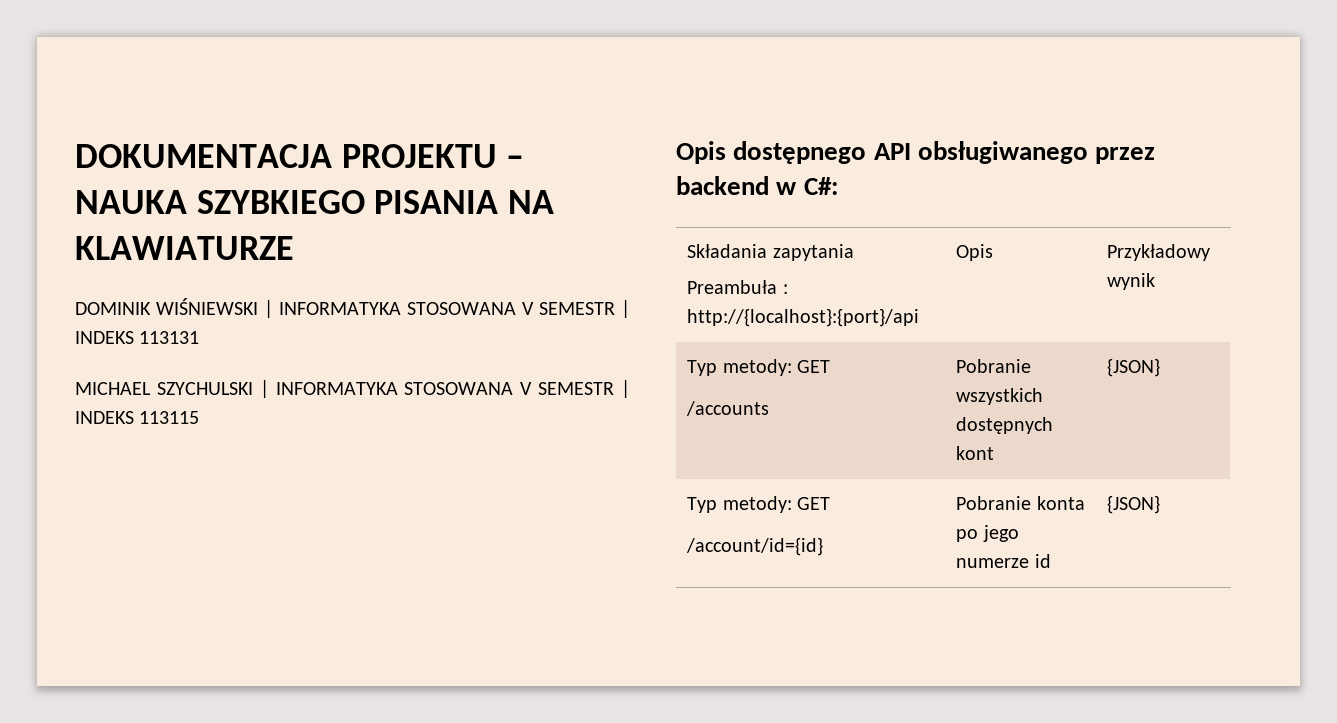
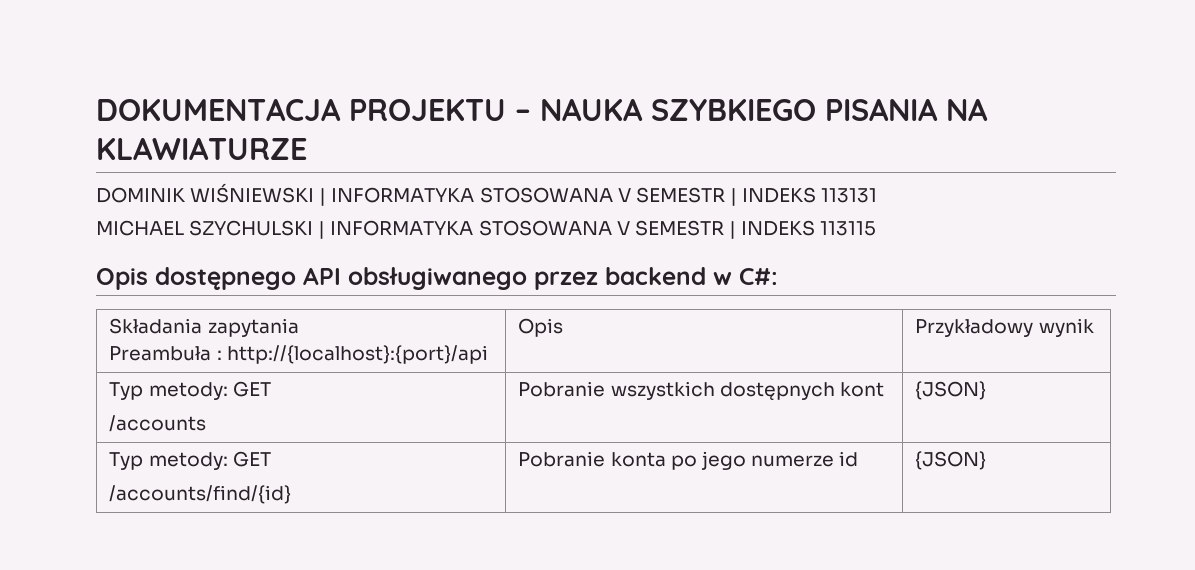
[686,537,824,556] /account/id={id} -> [109,485,292,504] /accounts/find/{id}

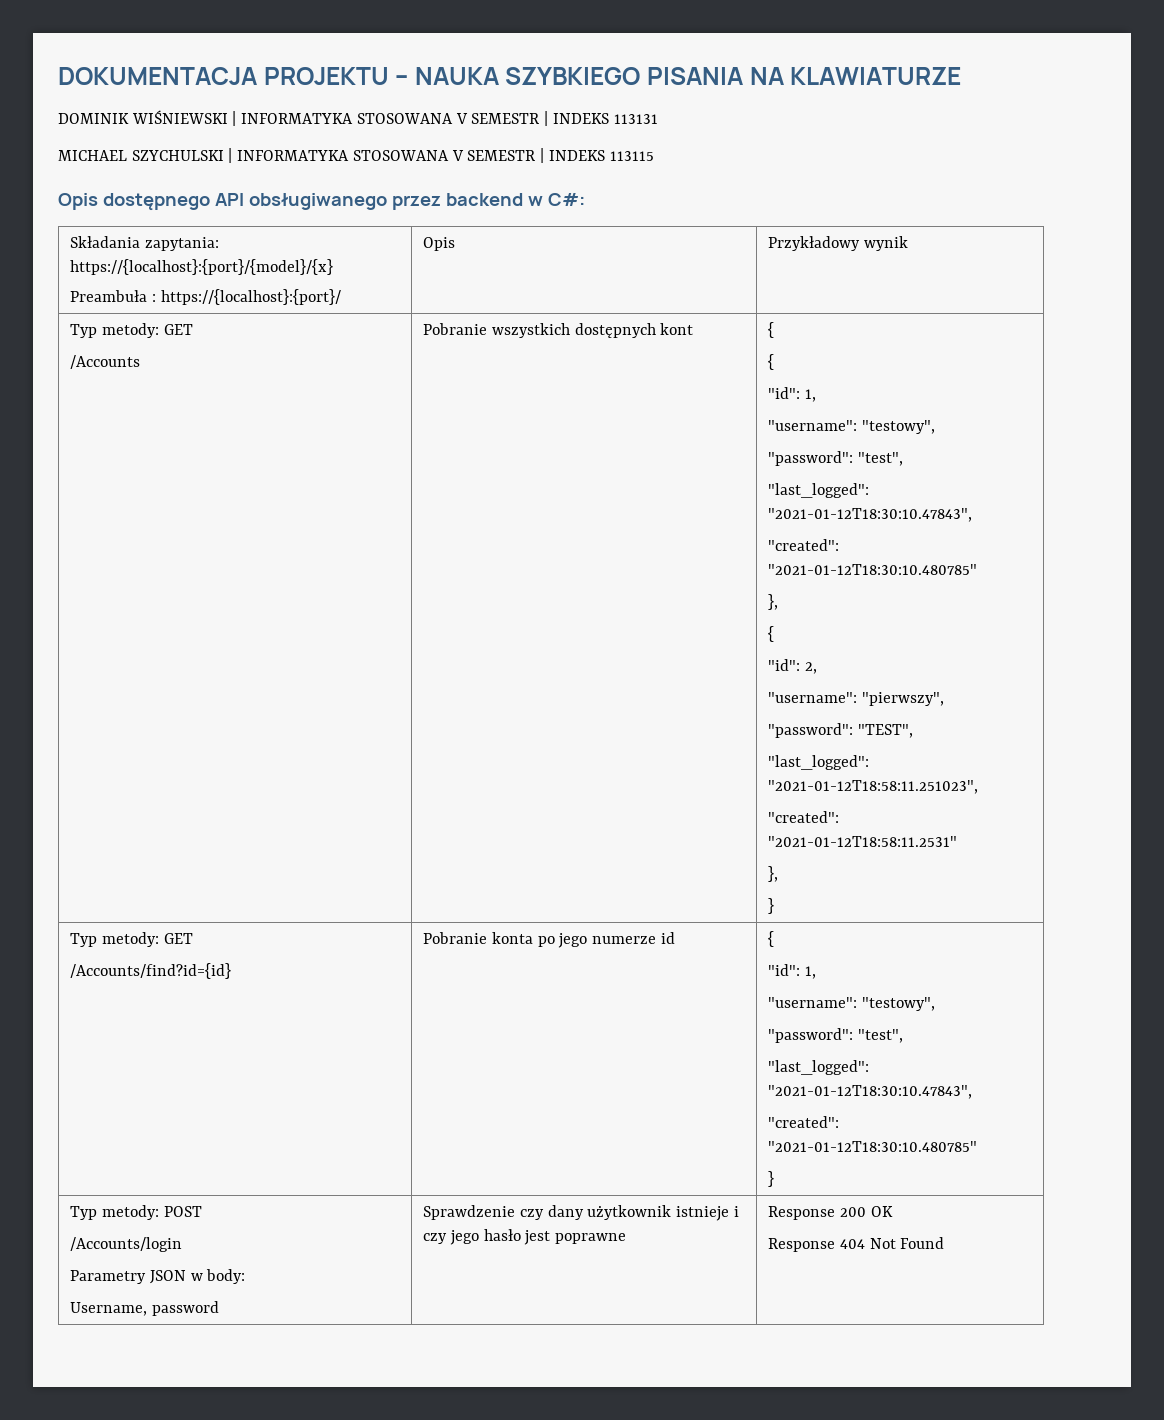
[207,318,299,337] zapytania -> [144,237,219,251] [70,259,334,275] zapytania: https://{localhost}:{port}/{model}/{x}
[226,345,488,364] http://{localhost}:{port}/api -> [160,289,341,305] https://{localhost}:{port}/
[109,415,207,432] /accounts -> [70,355,141,369] /Accounts
[915,381,987,400] [109,451,271,470] [109,485,292,504] {JSON} // Typ metody: GET // /accounts/find/{id} -> [768,322,775,338] [768,354,775,370] [768,387,816,402] [768,420,935,434] [768,451,903,466] [768,483,870,498] [768,508,973,522] [768,539,840,551] [768,564,978,575] [768,594,779,610] [768,626,775,642] [768,659,817,674] [768,692,944,706] [768,723,913,738] [768,755,870,770] [768,780,979,794] [768,811,840,823] [768,836,958,847] [768,866,779,882] [768,898,775,914] [70,932,193,947] [70,963,232,979] { // { // "id": 1, // "username": "testowy", // "password": "test", // "last_logged": "2021-01-12T18:30:10.47843", // "created": "2021-01-12T18:30:10.480785" // }, // { // "id": 2, // "username": "pierwszy", // "password": "TEST", // "last_logged": "2021-01-12T18:58:11.251023", // "created": "2021-01-12T18:58:11.2531" // }, // } // Typ metody: GET // /Accounts/find?id={id}
[915,451,987,470] {JSON} -> [768,931,775,947] [768,964,816,979] [768,997,935,1011] [768,1028,903,1043] [768,1060,870,1075] [768,1085,973,1099] [768,1116,840,1128] [768,1141,978,1152] [768,1171,775,1187] [70,1205,202,1220] [70,1237,183,1252] [70,1269,246,1284] [70,1301,219,1316] [423,1205,739,1221] [423,1229,627,1245] [768,1206,893,1220] [768,1237,945,1252] { // "id": 1, // "username": "testowy", // "password": "test", // "last_logged": "2021-01-12T18:30:10.47843", // "created": "2021-01-12T18:30:10.480785" // } // Typ metody: POST // /Accounts/login // Parametry JSON w body: // Username, password | Sprawdzenie czy dany użytkownik istnieje i czy jego hasło jest poprawne | Response 200 OK // Response 404 Not Found

